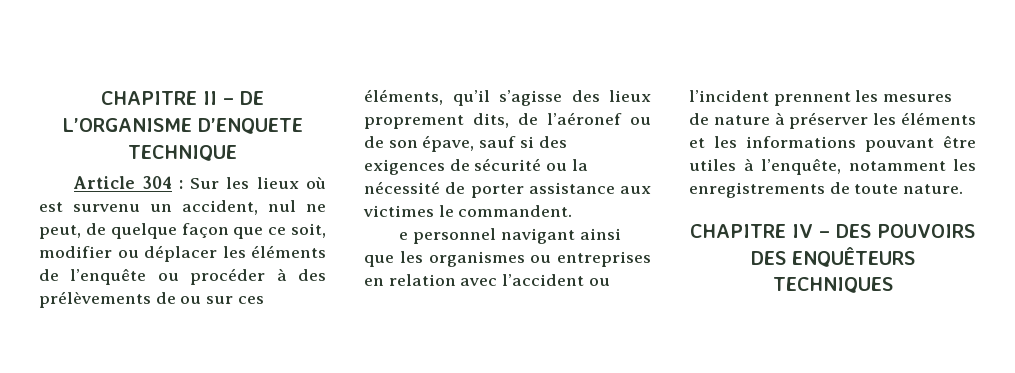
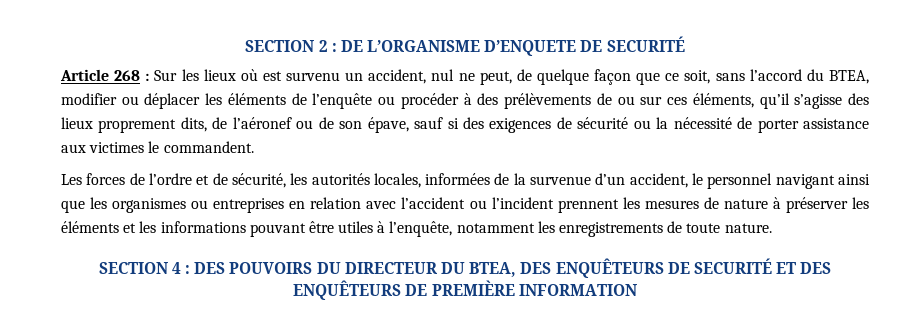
[101,91,234,105] CHAPITRE II – -> [245,40,337,52] SECTION 2 :
[128,145,237,161] TECHNIQUE -> [580,36,685,52] DE SECURITÉ
[142,176,172,189] 304 -> [114,70,141,81] 268
(326, 230) none -> [715,69,870,84] sans l’accord du BTEA,
[399,232,409,240] e -> [61,173,704,188] Les forces de l’ordre et de sécurité, les autorités locales, informées de la survenue d’un accident, le
[690,224,975,238] [750,247,915,267] [772,277,893,293] CHAPITRE IV – DES POUVOIRS DES ENQUÊTEURS TECHNIQUES -> [98,258,832,278] [293,280,637,300] SECTION 4 : DES POUVOIRS DU DIRECTEUR DU BTEA, DES ENQUÊTEURS DE SECURITÉ ET DES ENQUÊTEURS DE PREMIÈRE INFORMATION

